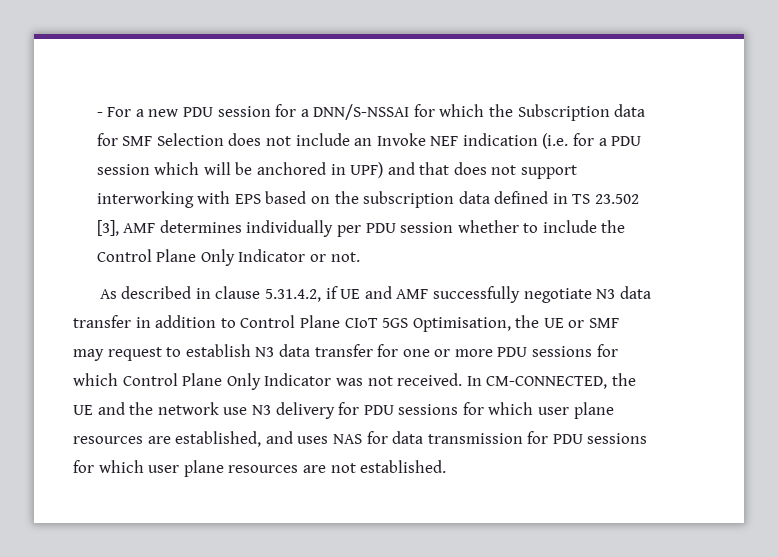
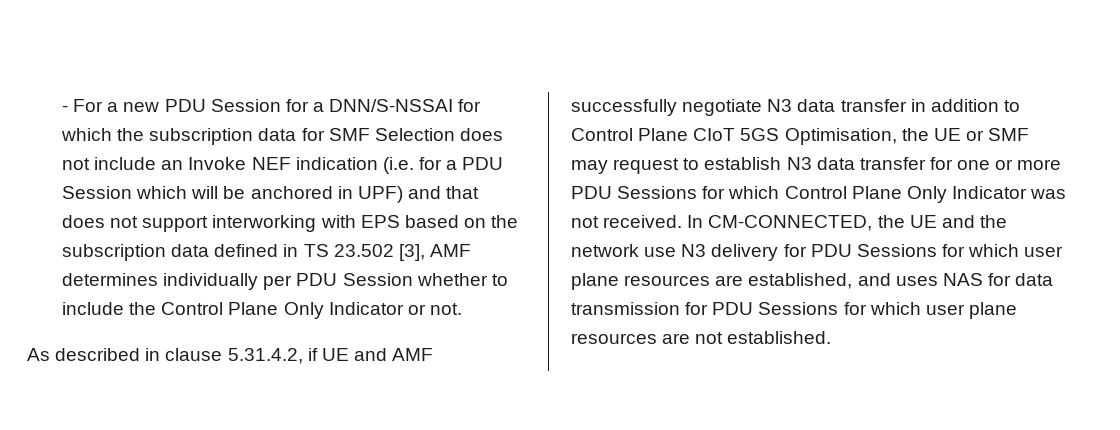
[217,106,271,117] session -> [210,99,281,112] Session
[517,104,610,121] Subscription -> [149,128,254,145] subscription
[96,164,150,175] session -> [61,186,132,199] Session
[400,222,454,233] session -> [342,273,413,286] Session
[532,346,593,357] sessions -> [617,186,698,199] Sessions
[398,404,459,415] sessions -> [856,244,937,257] Sessions
[587,433,648,444] sessions -> [758,302,839,315] Sessions

